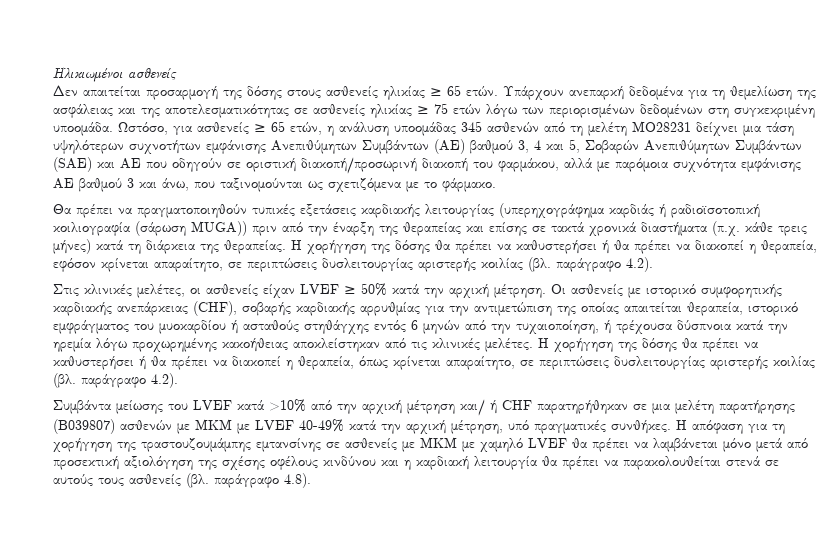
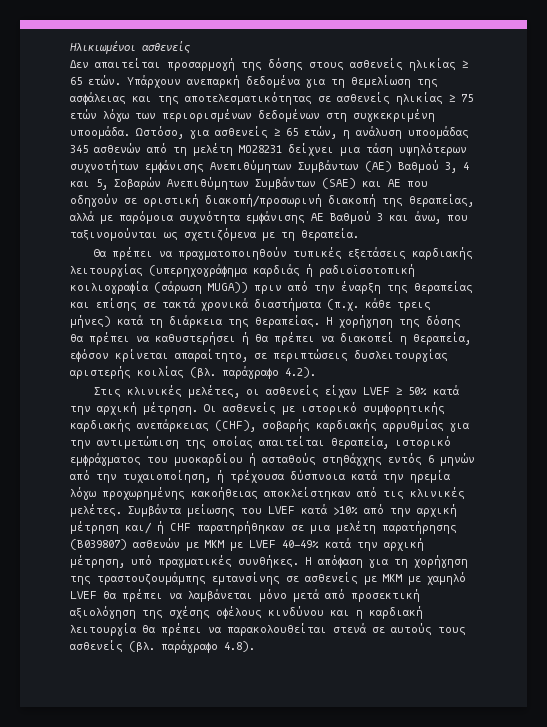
[470,140,513,154] βαθμού -> [398,160,439,173] Βαθμού
[473,158,559,172] του φαρμάκου, -> [382,194,474,207] της θεραπείας,
[79,178,122,192] βαθμού -> [330,211,371,224] Bαθμού
[424,178,496,192] το φάρμακο. -> [281,228,359,241] τη θεραπεία.
[538,338,758,352] [53,356,815,370] [53,373,178,388] Η χορήγηση της δόσης θα πρέπει να καθυστερήσει ή θα πρέπει να διακοπεί η θεραπεία, όπως κρίνεται απαραίτητο, σε περιπτώσεις δυσλειτουργίας αριστερής κοιλίας (βλ. παράγραφο 4.2). // -> (122, 510) none

